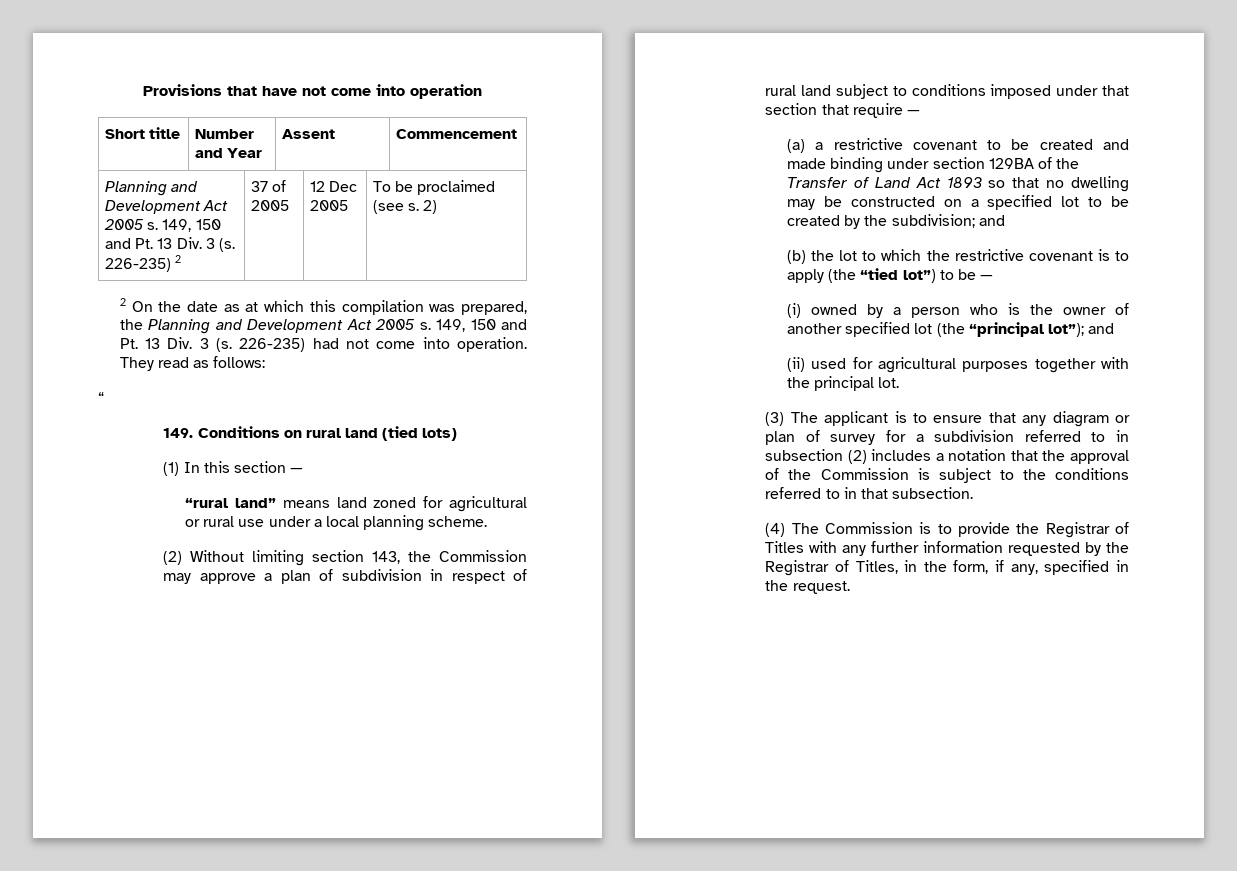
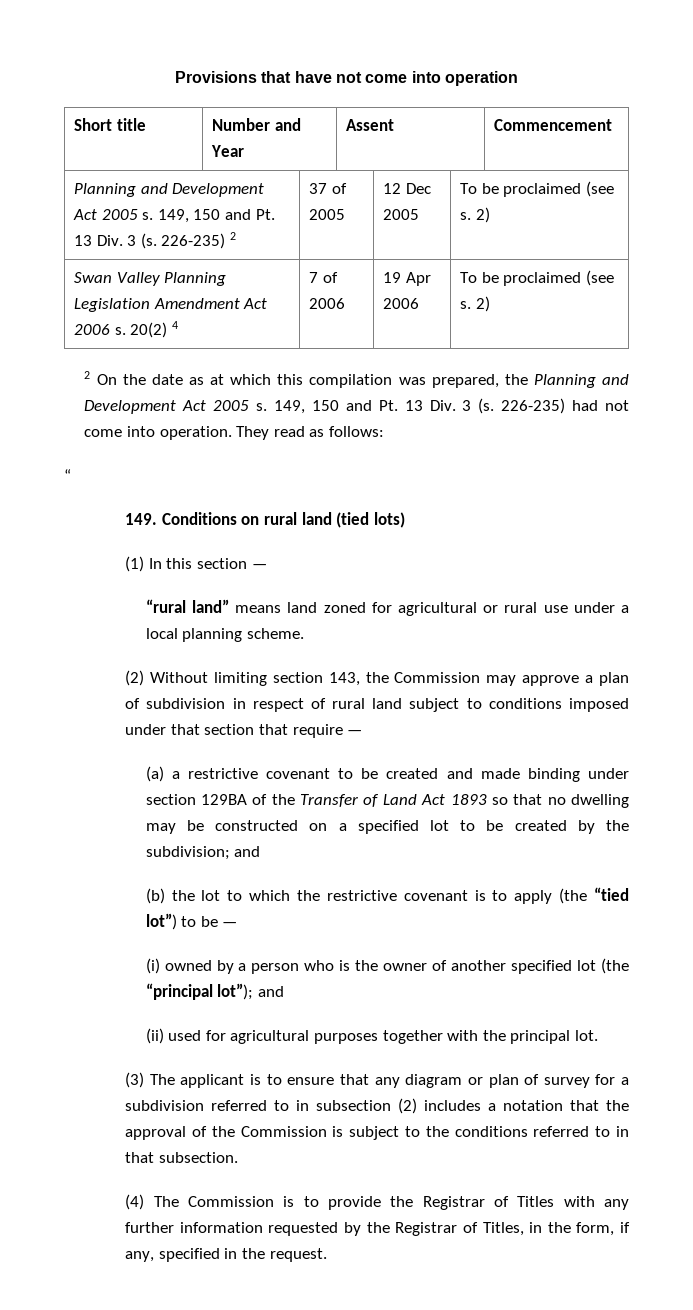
(438, 207) none -> [73,272,227,286] [73,298,268,312] [73,321,178,338] [308,272,338,283] [308,298,345,309] [382,272,431,286] [382,298,419,309] [459,270,614,286] [459,296,490,312] // Swan Valley Planning Legislation Amendment Act 2006 s. 20(2) 4 | 7 of 2006 | 19 Apr 2006 | To be proclaimed (see s. 2)

